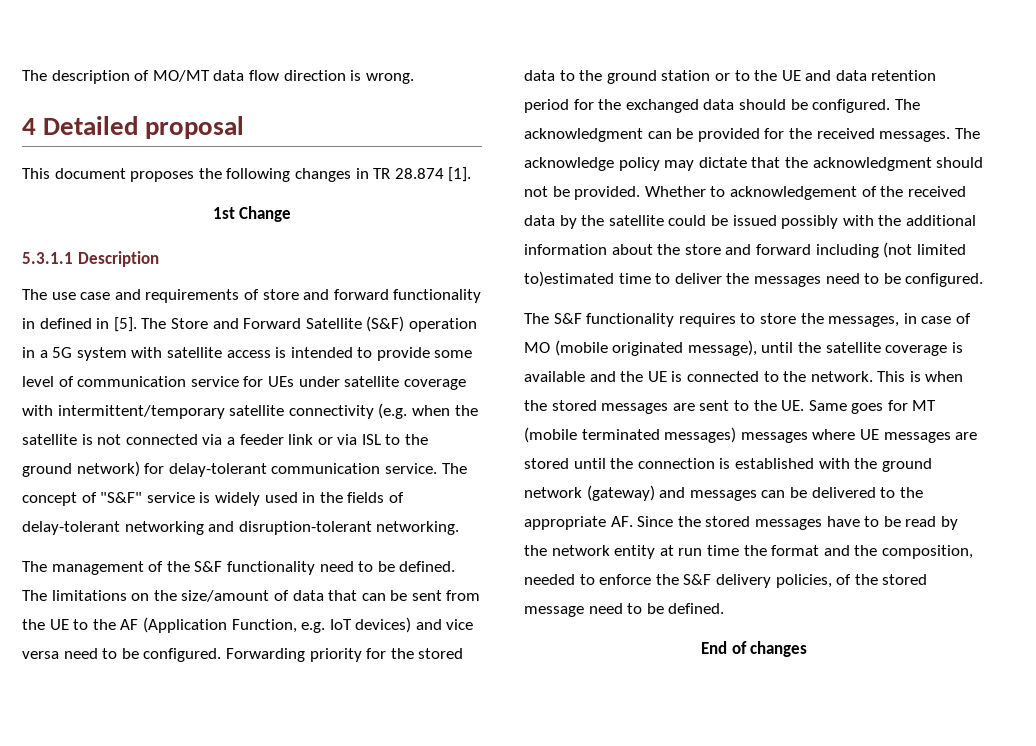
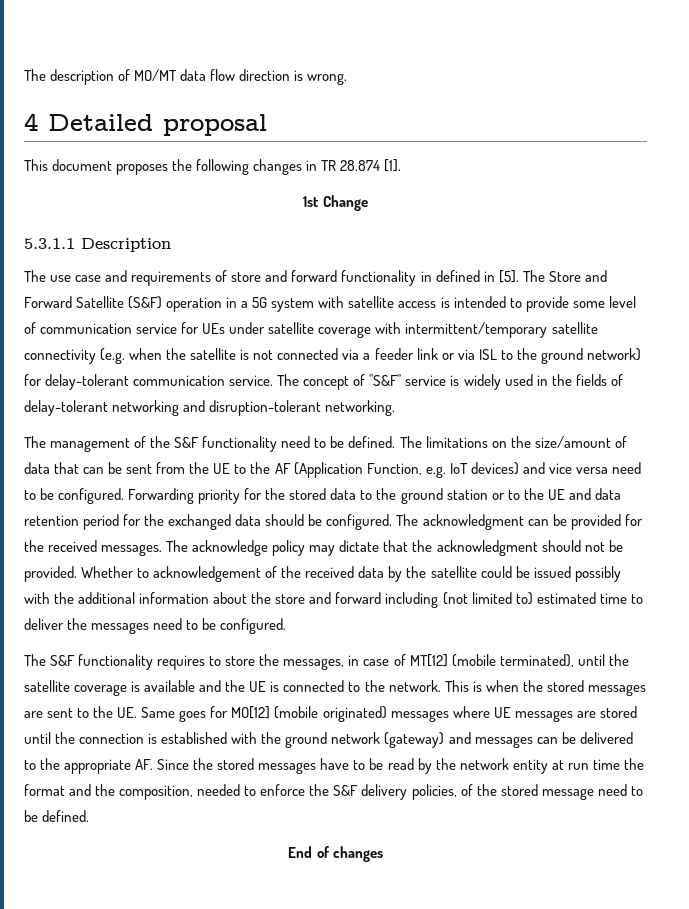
[524,271,614,287] to)estimated -> [515,592,596,605] to) estimated
[524,340,757,356] MO (mobile originated message), -> [409,654,574,667] MT[12] (mobile terminated),
[912,400,937,411] [524,427,737,443] MT (mobile terminated messages) -> [231,706,387,722] MO[12] (mobile originated)

